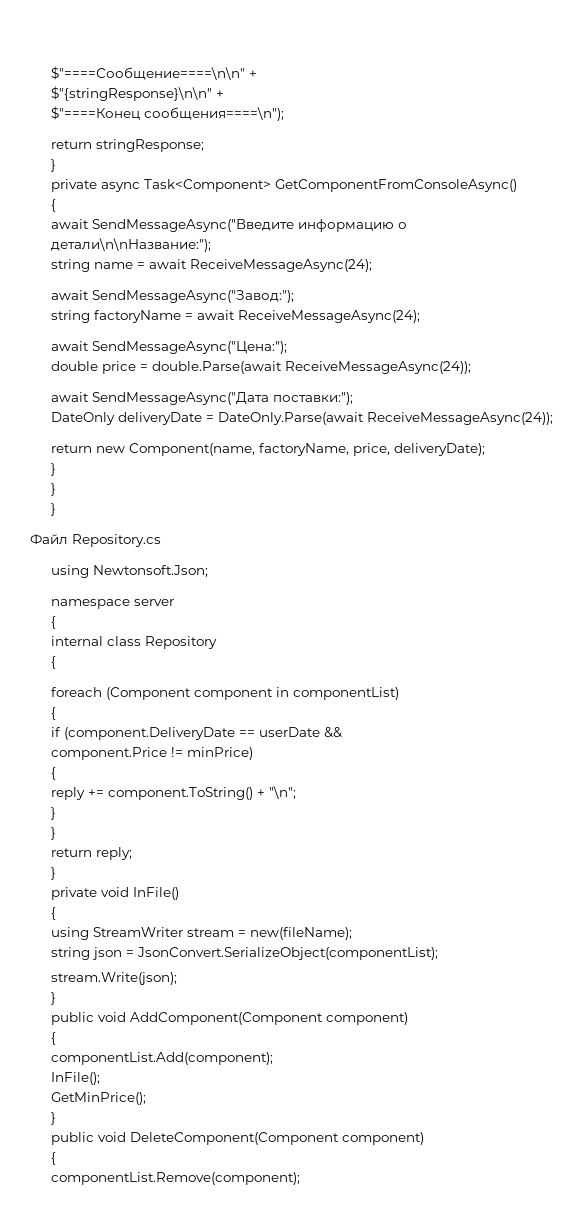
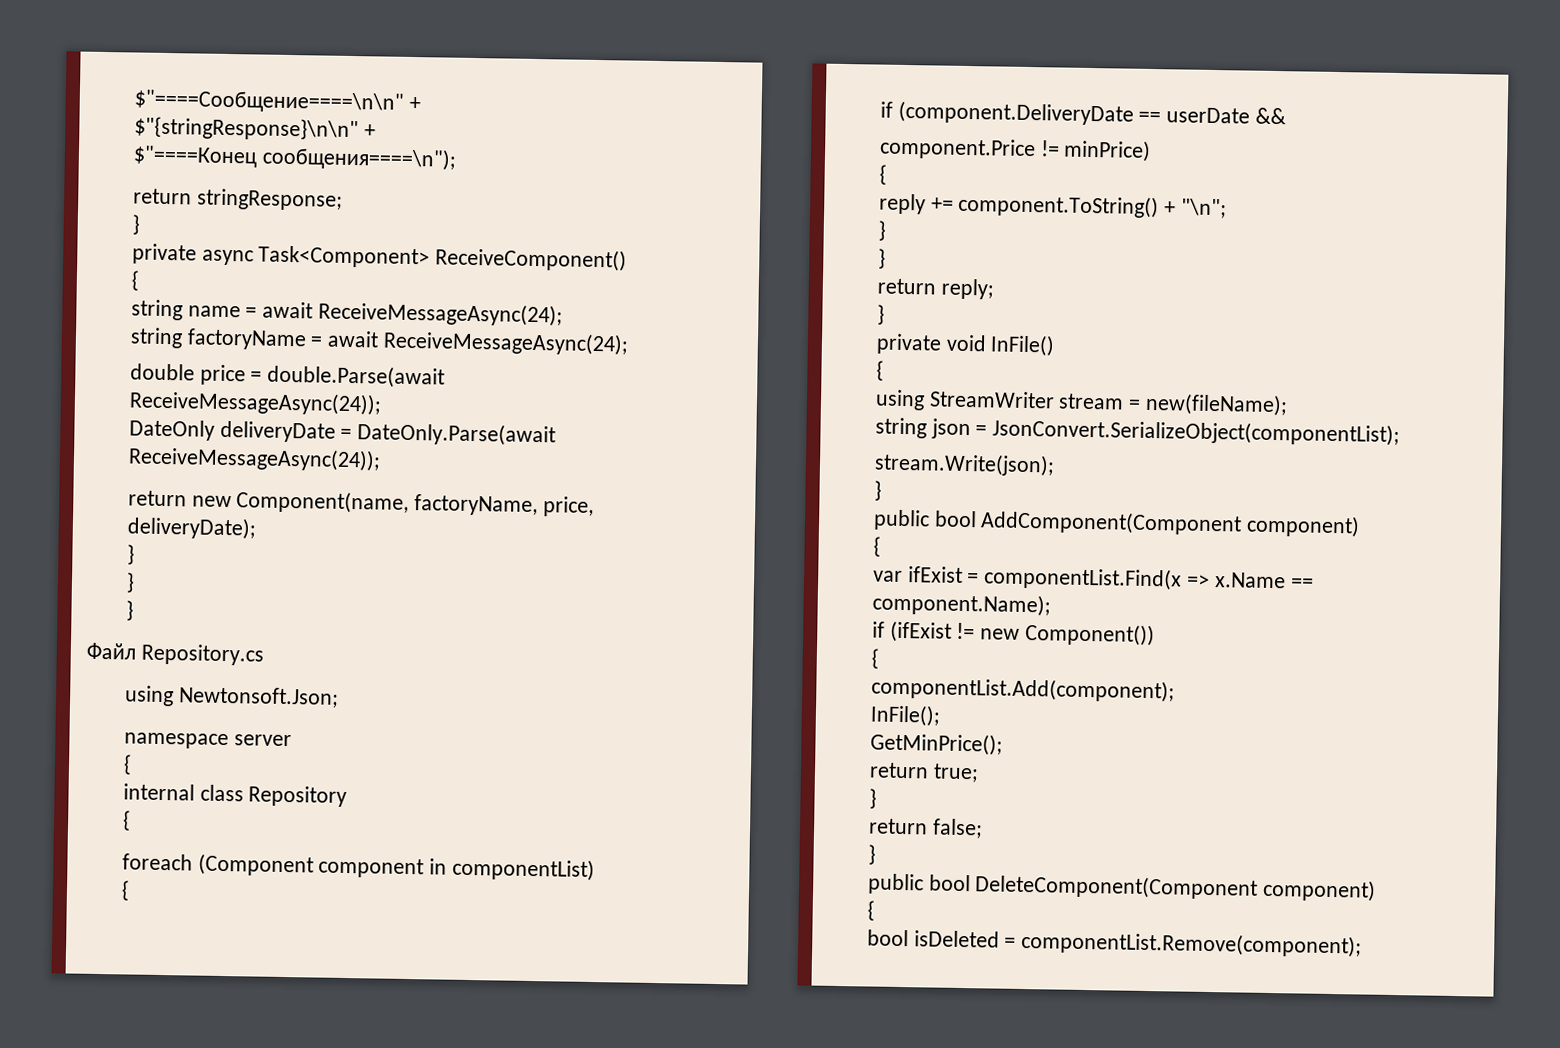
[274,179,517,192] [50,199,56,212] [50,219,407,232] [50,238,211,252] GetComponentFromConsoleAsync() // { // await SendMessageAsync("Введите информацию о детали\n\nНазвание:"); -> [435,247,628,272] [130,270,140,291] ReceiveComponent() // {
[50,290,294,303] // await SendMessageAsync("Завод:"); -> (564, 314) none
[50,341,287,354] // await SendMessageAsync("Цена:"); -> (630, 343) none
[50,392,353,405] // await SendMessageAsync("Дата поставки:"); -> (382, 403) none
[97,1012,126,1022] void -> [933,510,977,528] bool
[50,1052,273,1065] [50,1072,100,1085] [50,1092,146,1105] [50,1112,56,1125] [50,1132,126,1145] componentList.Add(component); // InFile(); // GetMinPrice(); // } // public void -> [872,566,1314,591] [871,592,1051,617] [871,620,1156,647] [870,648,879,669] [870,676,1175,703] [869,704,941,727] [869,732,1003,756] [868,762,979,783] [868,788,877,809] [867,818,983,839] [867,844,876,865] [867,873,971,895] var ifExist = componentList.Find(x => x.Name == component.Name); // if (ifExist != new Component()) // { // componentList.Add(component); // InFile(); // GetMinPrice(); // return true; // } // return false; // } // public bool
(56, 1158) none -> [866,929,1017,948] bool isDeleted =

